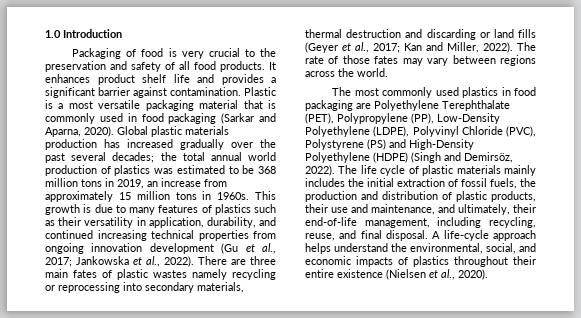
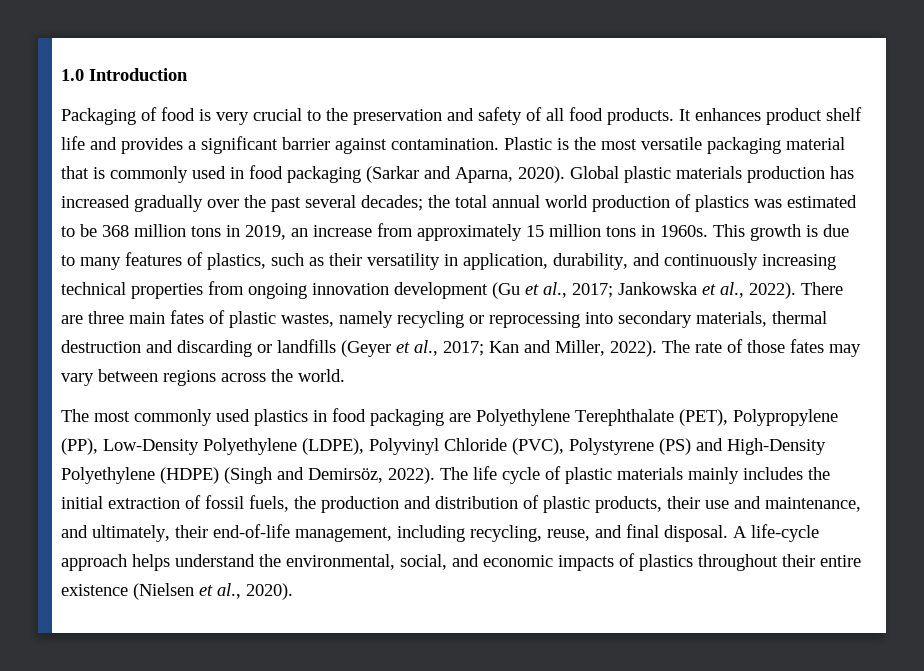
[58,103,64,109] a -> [574,137,596,150] the
[214,204,251,215] plastics -> [207,253,266,270] plastics,
[45,230,93,239] continued -> [664,253,758,270] continuously
[153,270,187,278] wastes -> [281,313,334,327] wastes,
[493,29,536,38] land fills -> [277,339,336,353] landfills

